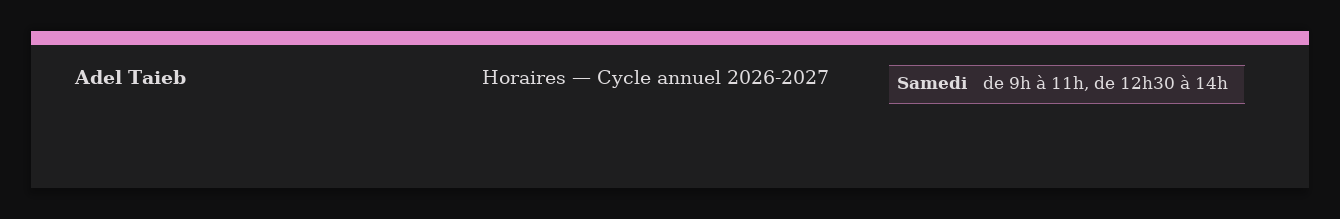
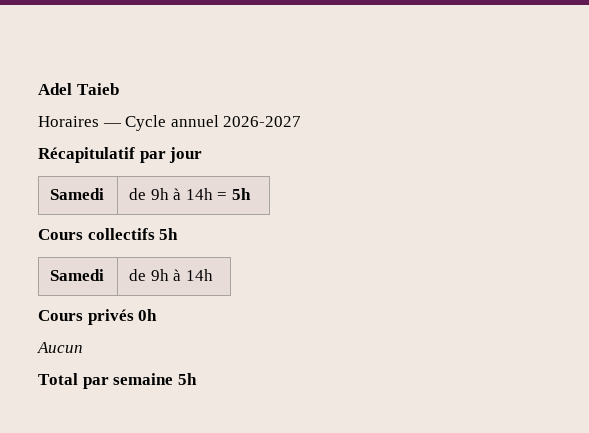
[896,76,968,89] [982,75,1228,91] // Samedi | de 9h à 11h, de 12h30 à 14h -> [38,147,203,163] [50,188,105,200] [129,188,252,200] [38,228,179,240] [50,269,105,281] [129,269,213,281] [38,309,158,325] [37,342,83,353] [38,373,197,389] // Récapitulatif par jour // Samedi | de 9h à 14h = 5h // Cours collectifs 5h // Samedi | de 9h à 14h // Cours privés 0h // Aucun // Total par semaine 5h

